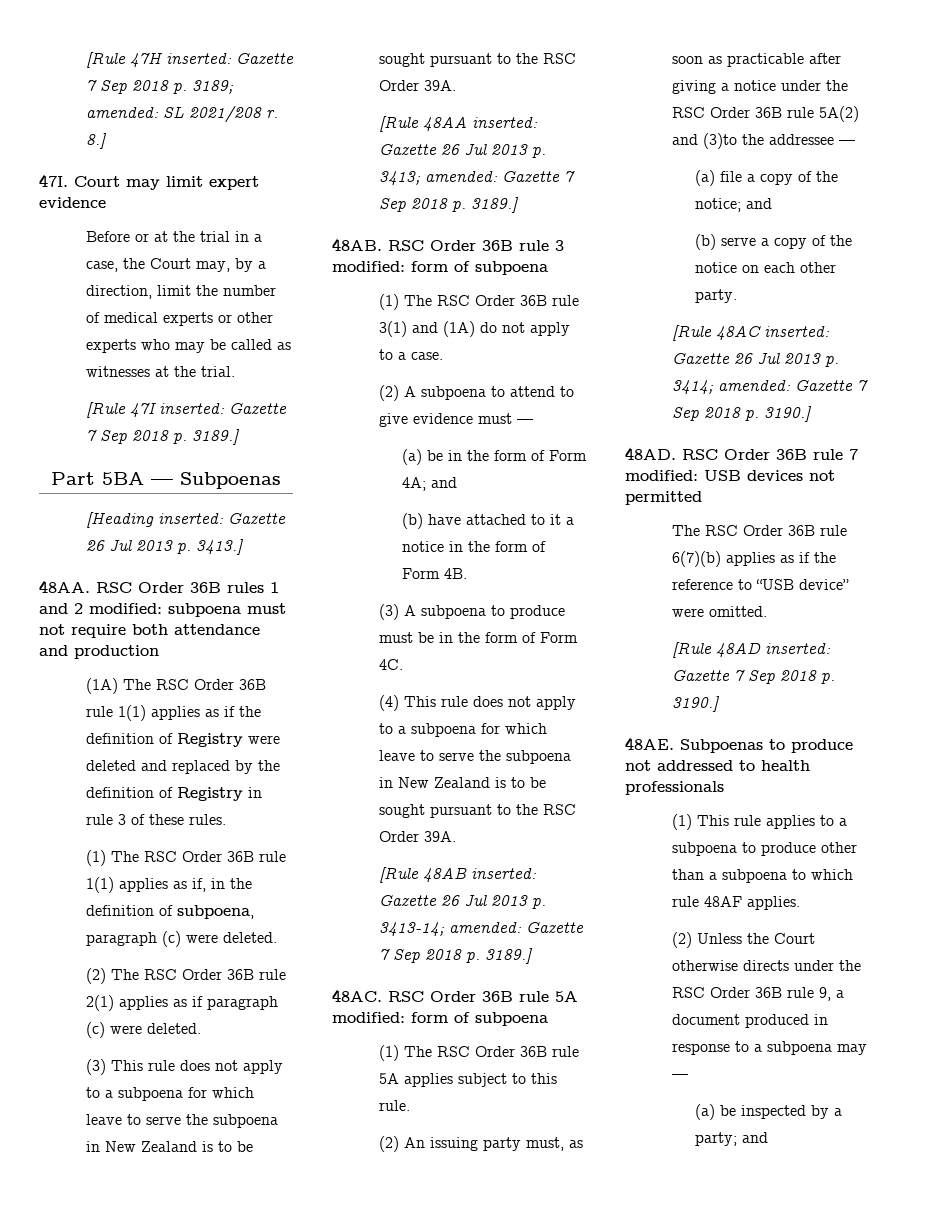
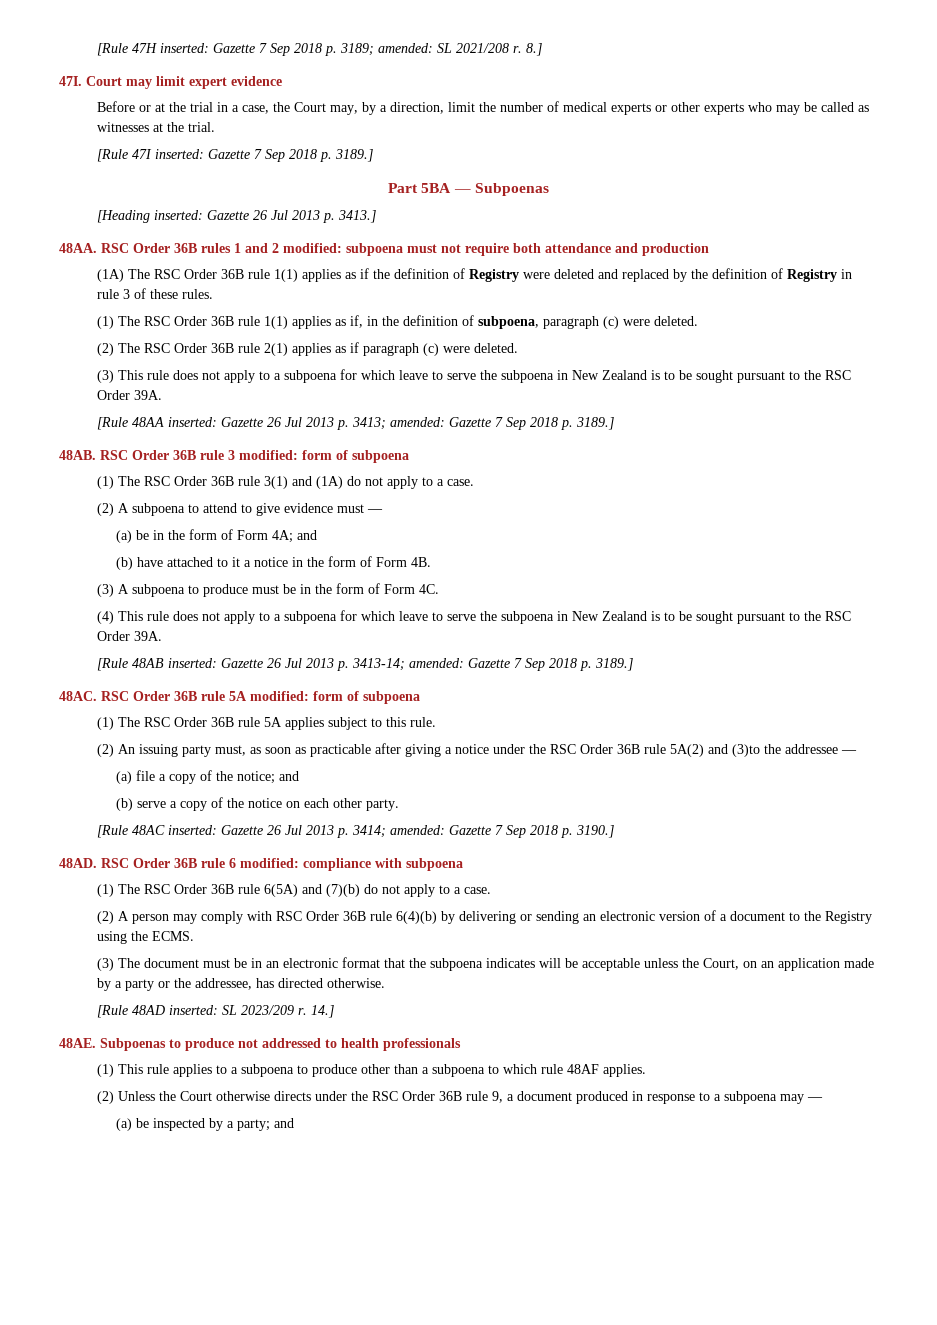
[849,449,858,460] [625,470,835,481] [625,491,702,505] [671,525,847,536] [671,551,836,567] [671,579,849,590] [671,606,767,617] [671,642,831,658] [671,670,835,684] [671,696,720,712] 7 modified: USB devices not permitted // The RSC Order 36B rule 6(7)(b) applies as if the reference to “USB device” were omitted. // [Rule 48AD inserted: Gazette 7 Sep 2018 p. 3190.] -> [229,858,463,871] [97,884,492,897] [97,910,873,924] [97,931,195,944] [97,957,875,971] [97,978,386,991] [97,1005,335,1018] 6 modified: compliance with subpoena // (1) The RSC Order 36B rule 6(5A) and (7)(b) do not apply to a case. // (2) A person may comply with RSC Order 36B rule 6(4)(b) by delivering or sending an electronic version of a document to the Registry using the ECMS. // (3) The document must be in an electronic format that the subpoena indicates will be acceptable unless the Court, on an application made by a party or the addressee, has directed otherwise. // [Rule 48AD inserted: SL 2023/209 r. 14.]

